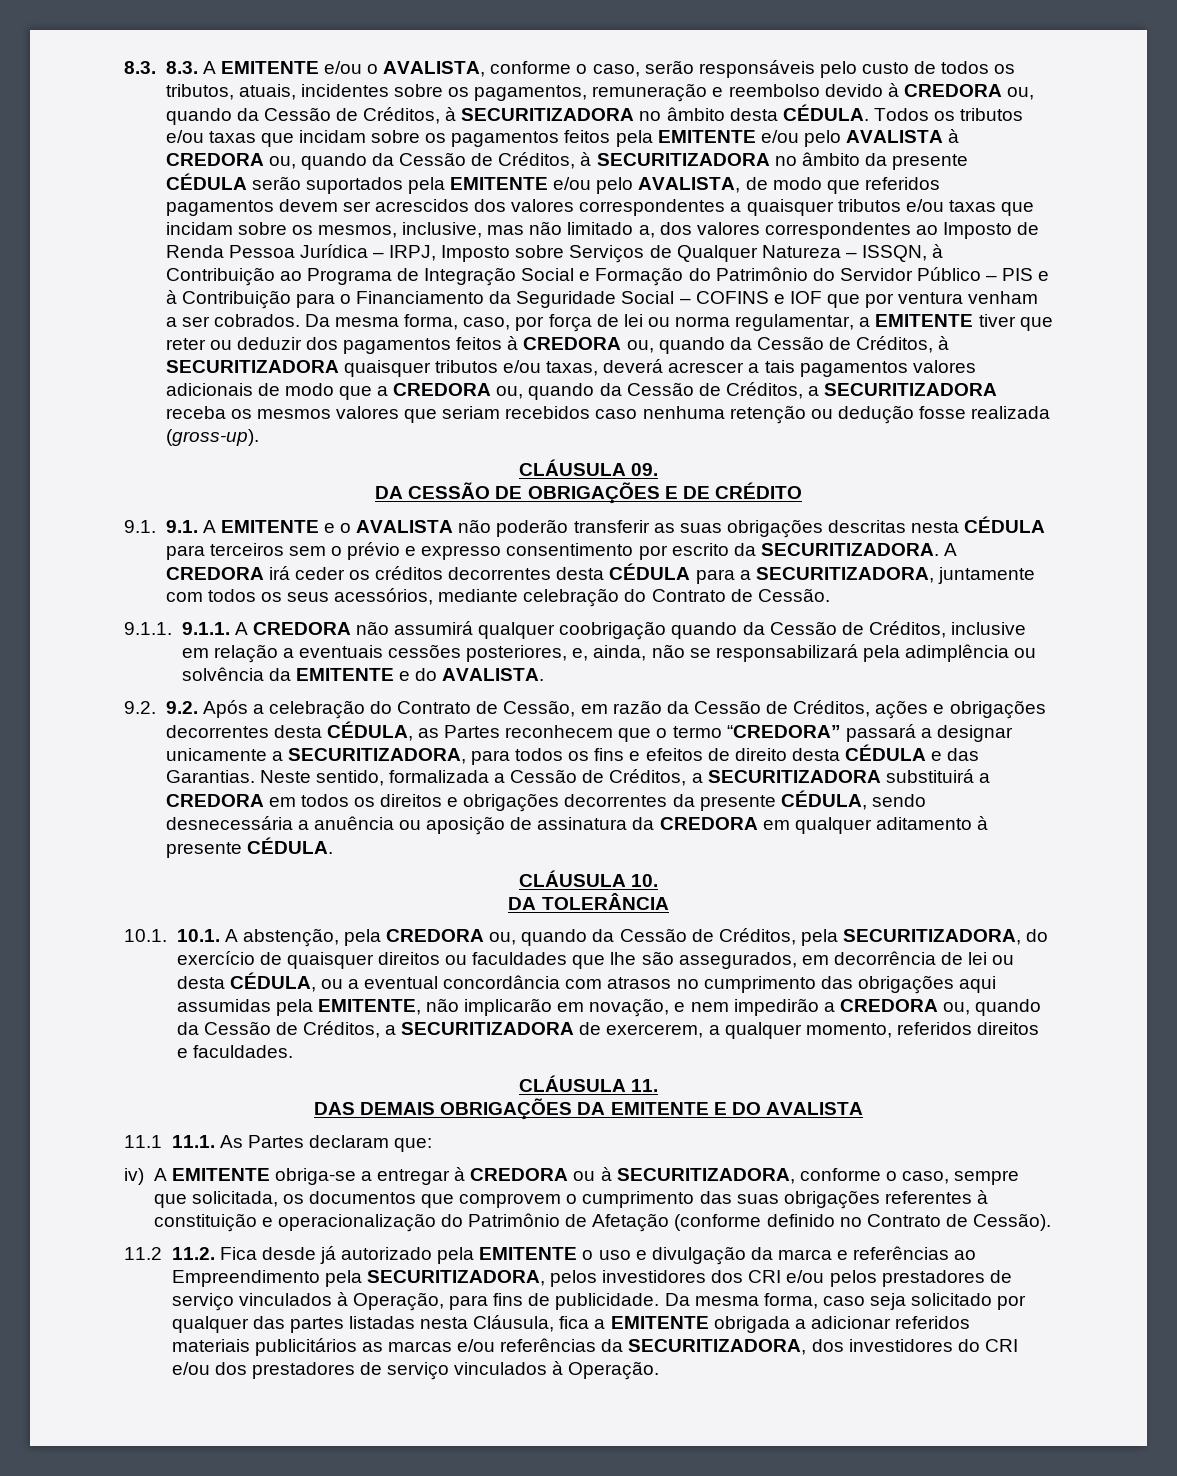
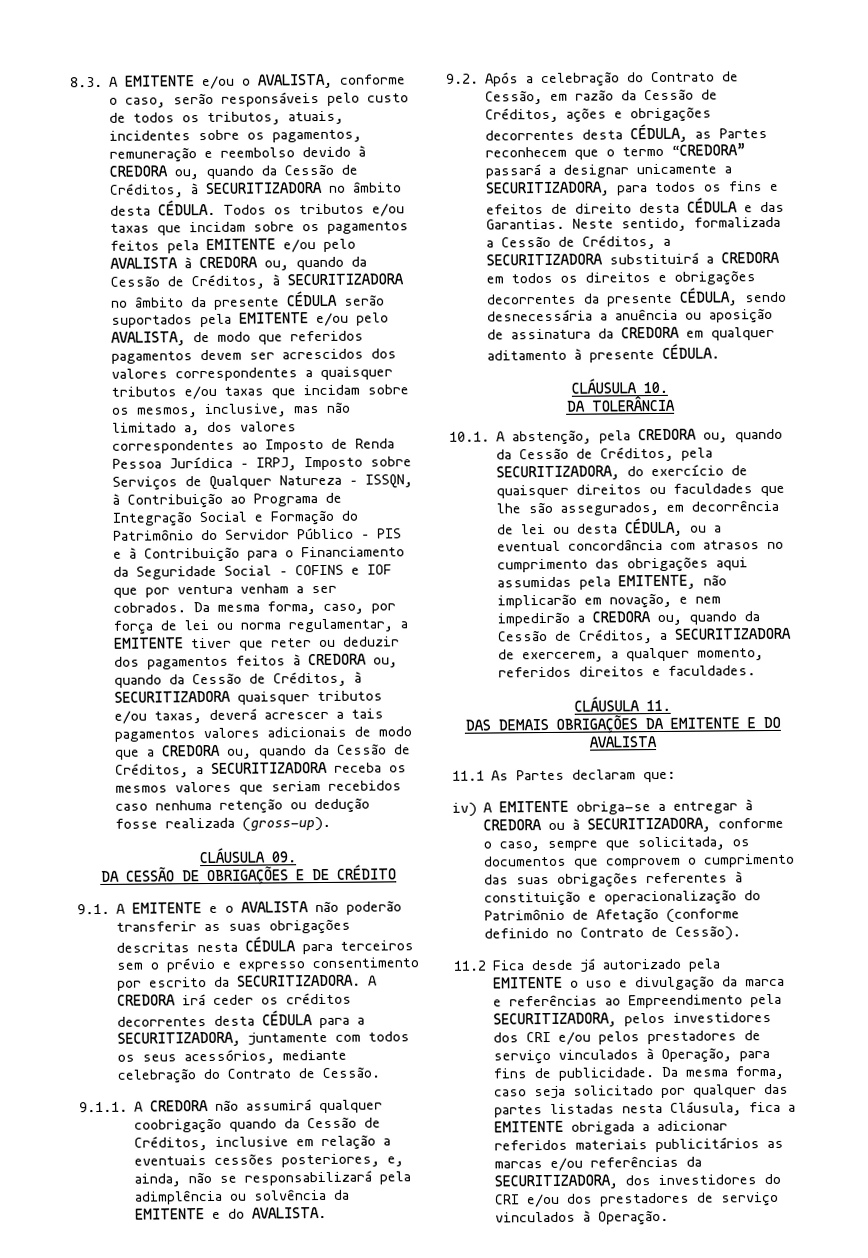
[124,61,198,74] 8.3. 8.3. -> [70,76,103,88] 8.3.
[165,520,198,533] 9.1. -> (110, 909) none
[181,622,230,635] 9.1.1. -> (128, 1107) none
[165,701,198,714] 9.2. -> (479, 78) none
[176,929,220,942] 10.1. -> (490, 436) none
[171,1135,215,1148] 11.1. -> (485, 775) none
[171,1247,215,1260] 11.2. -> (487, 965) none

